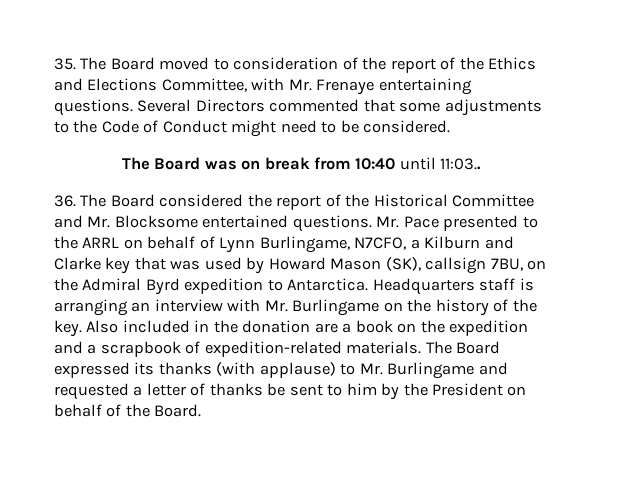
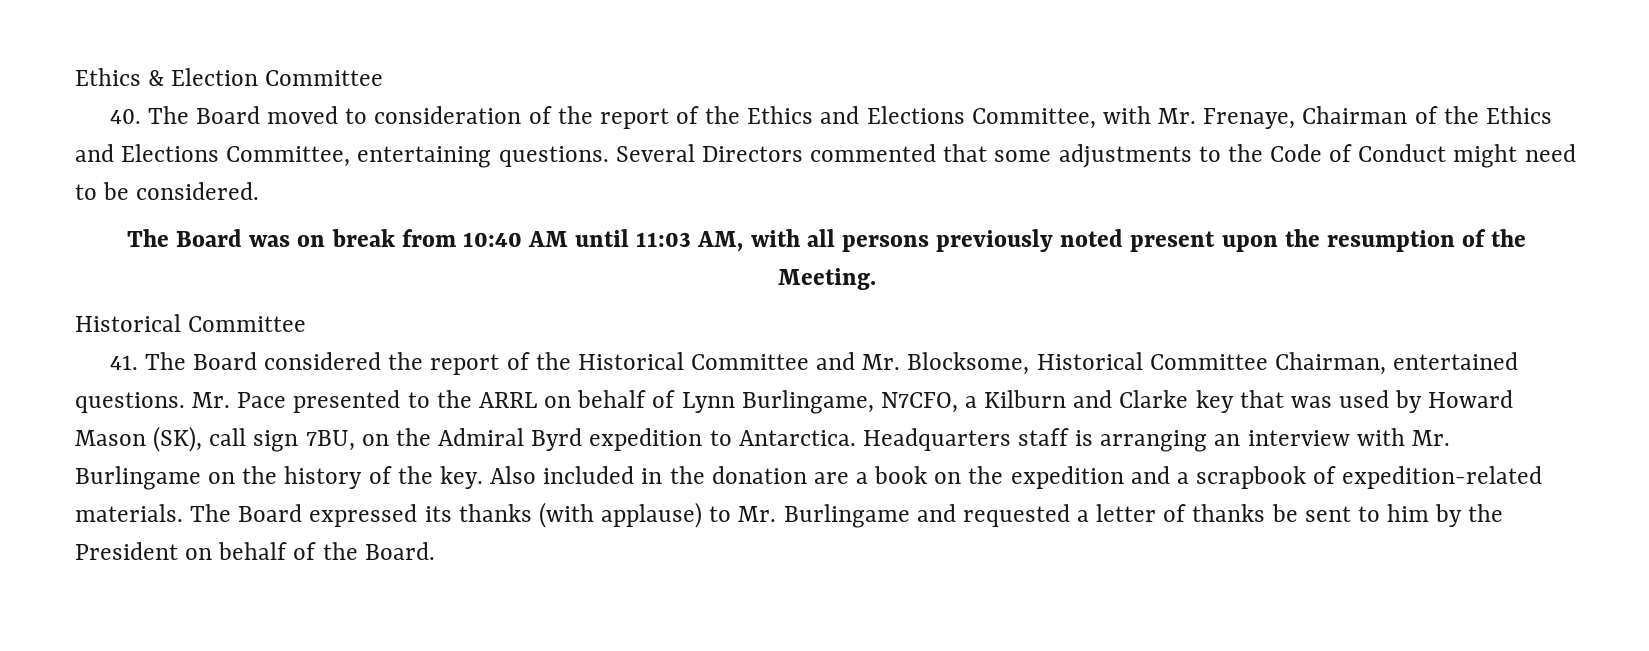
[54,58,76,70] 35. -> [75,68,384,86] [109,109,141,124] Ethics & Election Committee // 40.
[316,79,375,95] Frenaye -> [1203,106,1552,129] [75,144,351,167] Frenaye, Chairman of the Ethics and Elections Committee,
[399,157,482,170] [54,195,76,207] until 11:03.. // 36. -> [527,229,1527,252] [777,268,876,290] [75,314,307,332] [109,355,138,370] AM until 11:03 AM, with all persons previously noted present upon the resumption of the Meeting. // Historical Committee // 41.
[114,215,198,228] Blocksome -> [907,352,1386,375] Blocksome, Historical Committee Chairman,
[425,257,487,274] callsign -> [209,428,299,452] call sign

